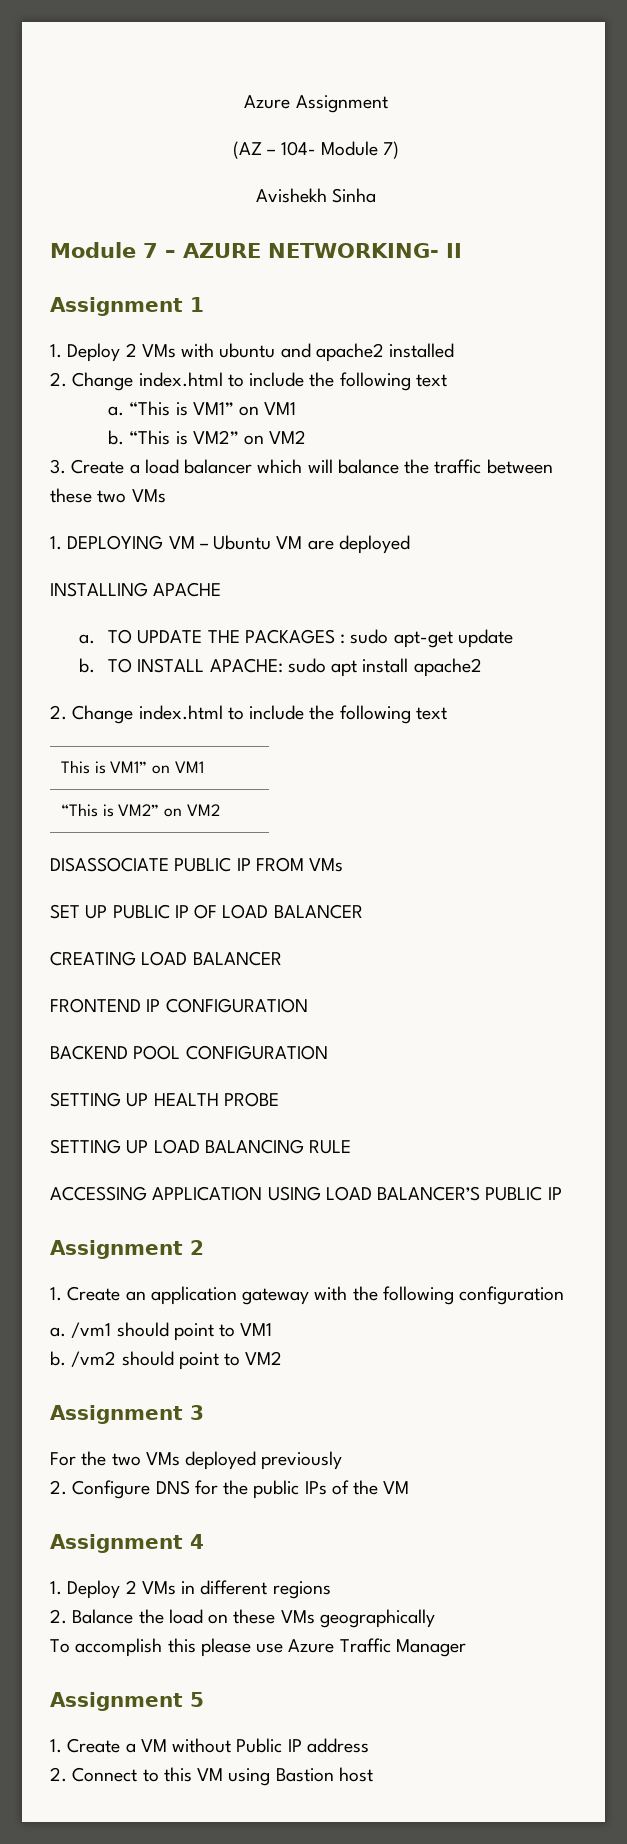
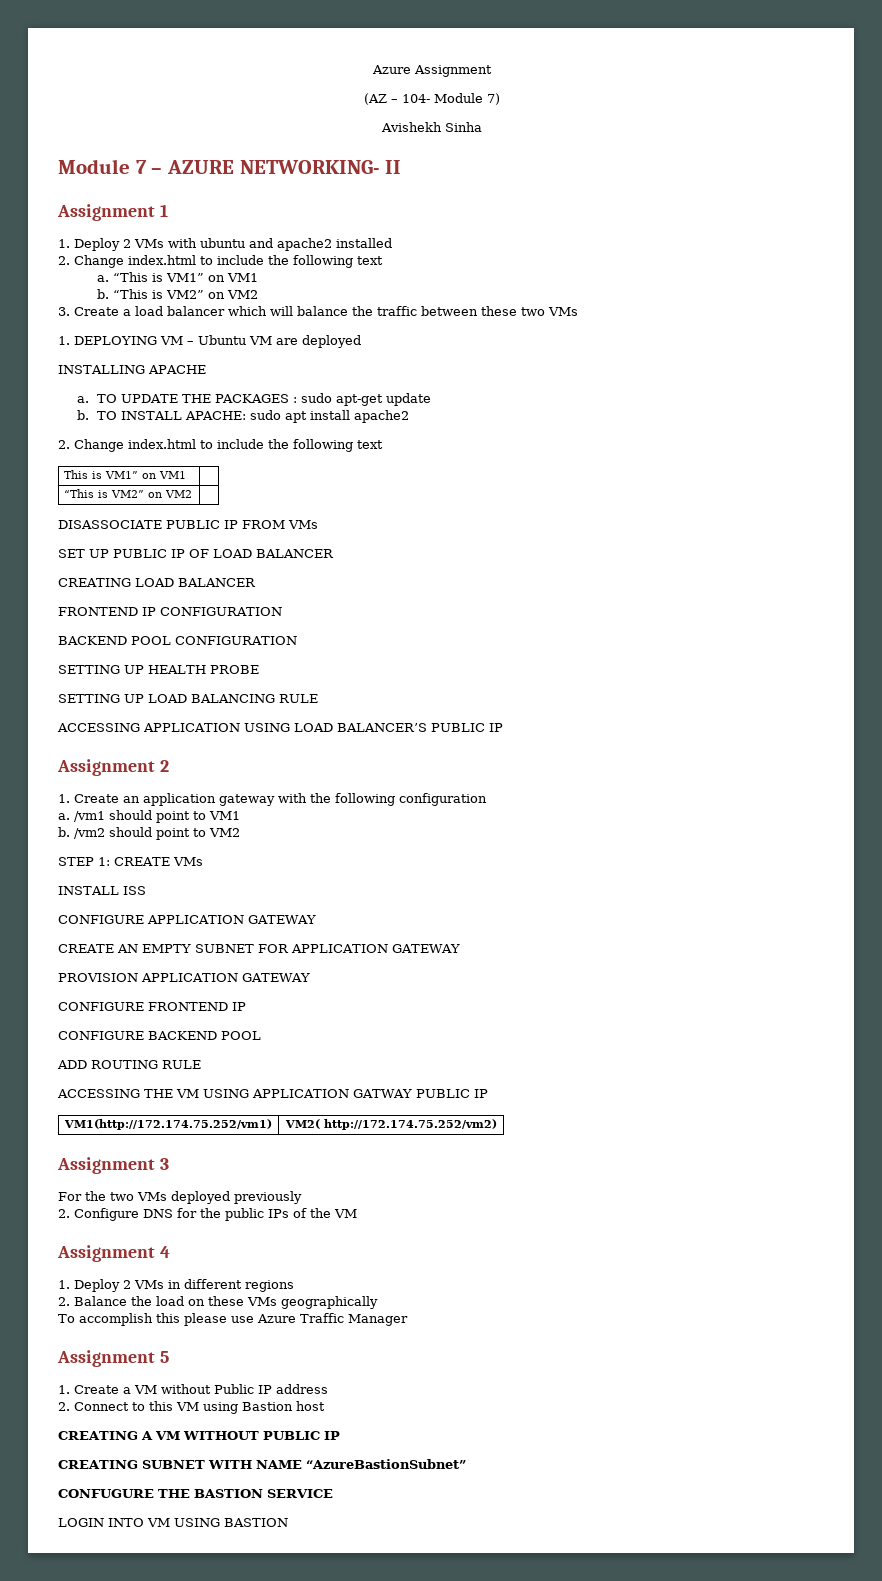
(283, 1358) none -> [58,857,203,866] [58,886,146,895] [58,915,316,924] [58,944,460,953] [58,973,310,982] [58,1002,246,1011] [58,1031,261,1040] [57,1060,201,1069] [57,1089,488,1098] [64,1119,272,1130] [284,1119,497,1130] // STEP 1: CREATE VMs // INSTALL ISS // CONFIGURE APPLICATION GATEWAY // CREATE AN EMPTY SUBNET FOR APPLICATION GATEWAY // PROVISION APPLICATION GATEWAY // CONFIGURE FRONTEND IP // CONFIGURE BACKEND POOL // ADD ROUTING RULE // ACCESSING THE VM USING APPLICATION GATWAY PUBLIC IP // VM1(http://172.174.75.252/vm1) | VM2( http://172.174.75.252/vm2)
(373, 1774) none -> [58,1431,340,1440] [58,1459,466,1469] [58,1489,333,1498] [58,1518,288,1527] // CREATING A VM WITHOUT PUBLIC IP // CREATING SUBNET WITH NAME “AzureBastionSubnet” // CONFUGURE THE BASTION SERVICE // LOGIN INTO VM USING BASTION

